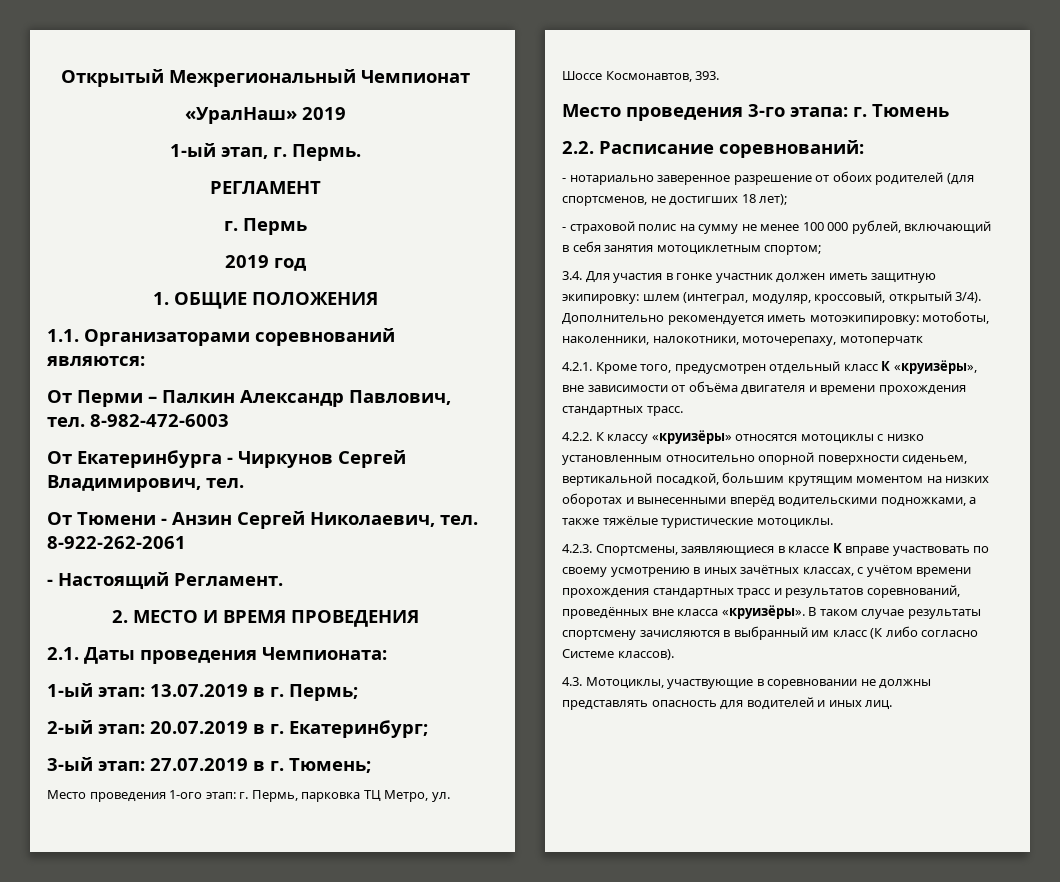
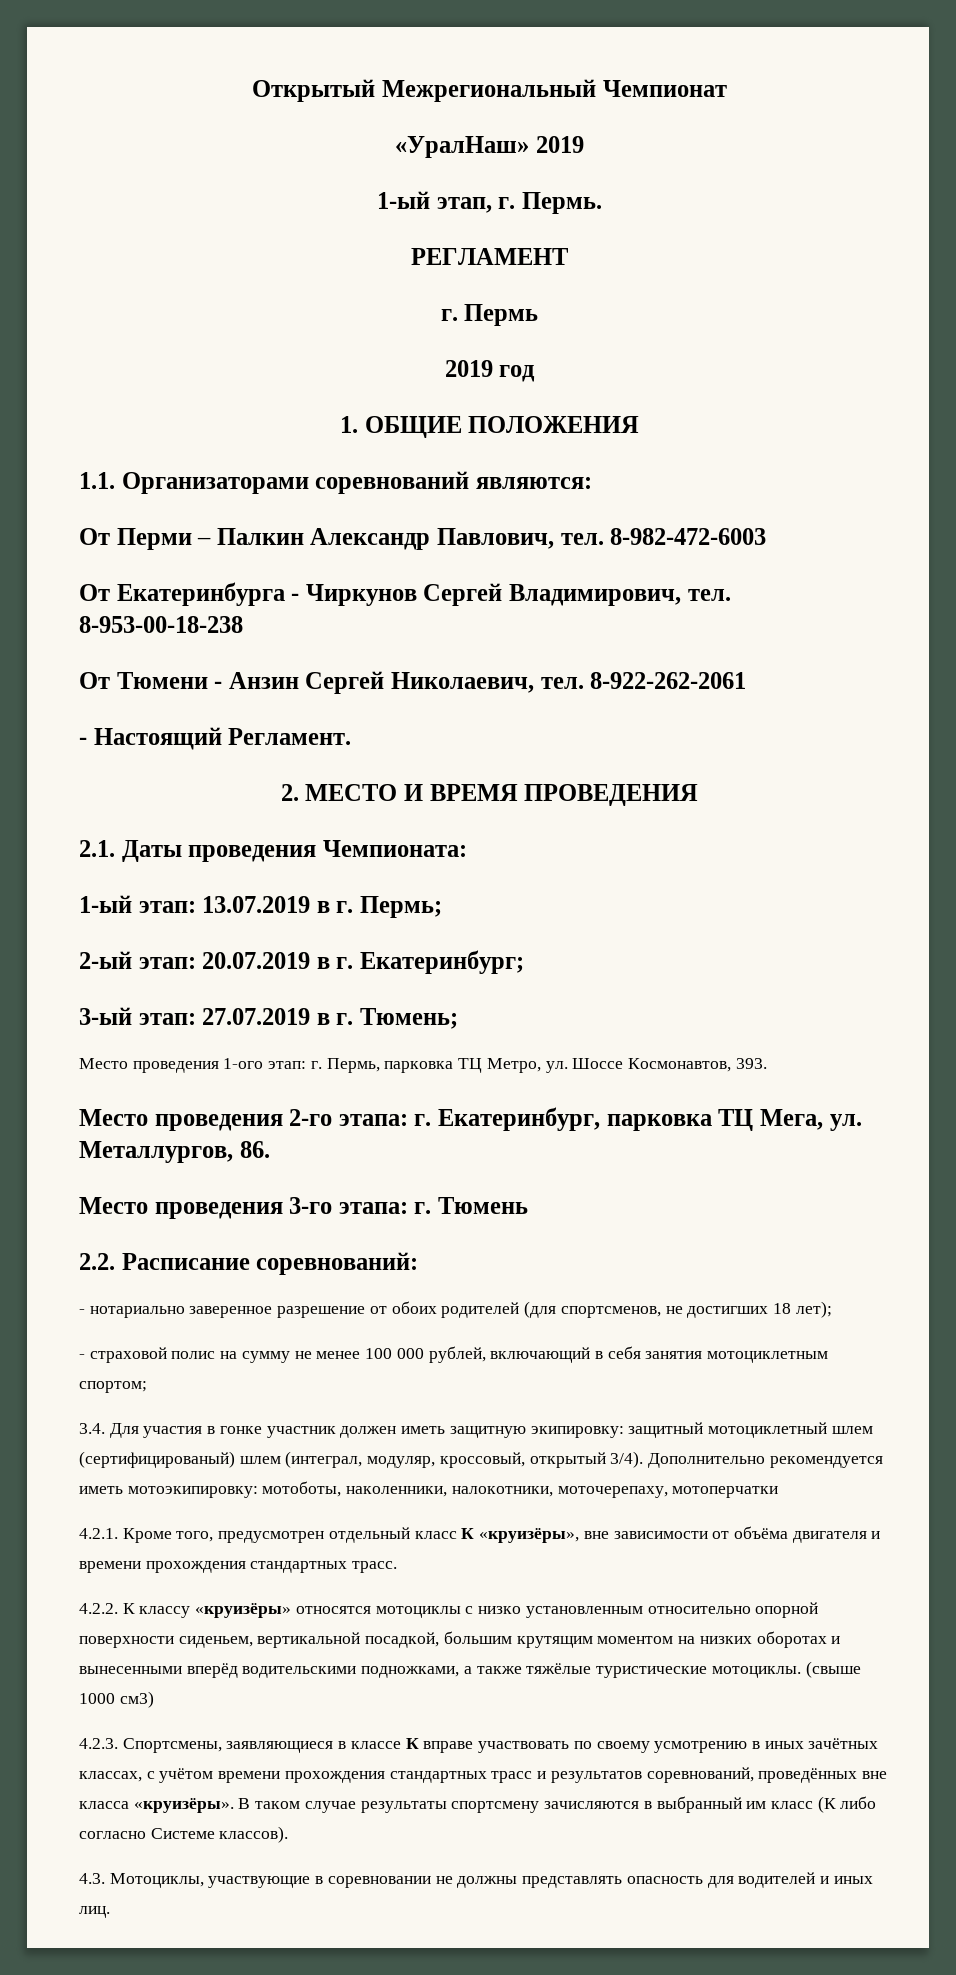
(244, 483) none -> [79,616,243,633] 8-953-00-18-238
(720, 75) none -> [79,1107,862,1131] [79,1141,270,1163] // Место проведения 2-го этапа: г. Екатеринбург, парковка ТЦ Мега, ул. Металлургов, 86.
(639, 299) none -> [628,1422,873,1438] [79,1451,235,1468] защитный мотоциклетный шлем (сертифицированый)
[839,336,923,346] мотоперчатк -> [672,1486,779,1498] мотоперчатки
(833, 523) none -> [805,1661,861,1678] [79,1691,154,1708] (свыше 1000 см3)

